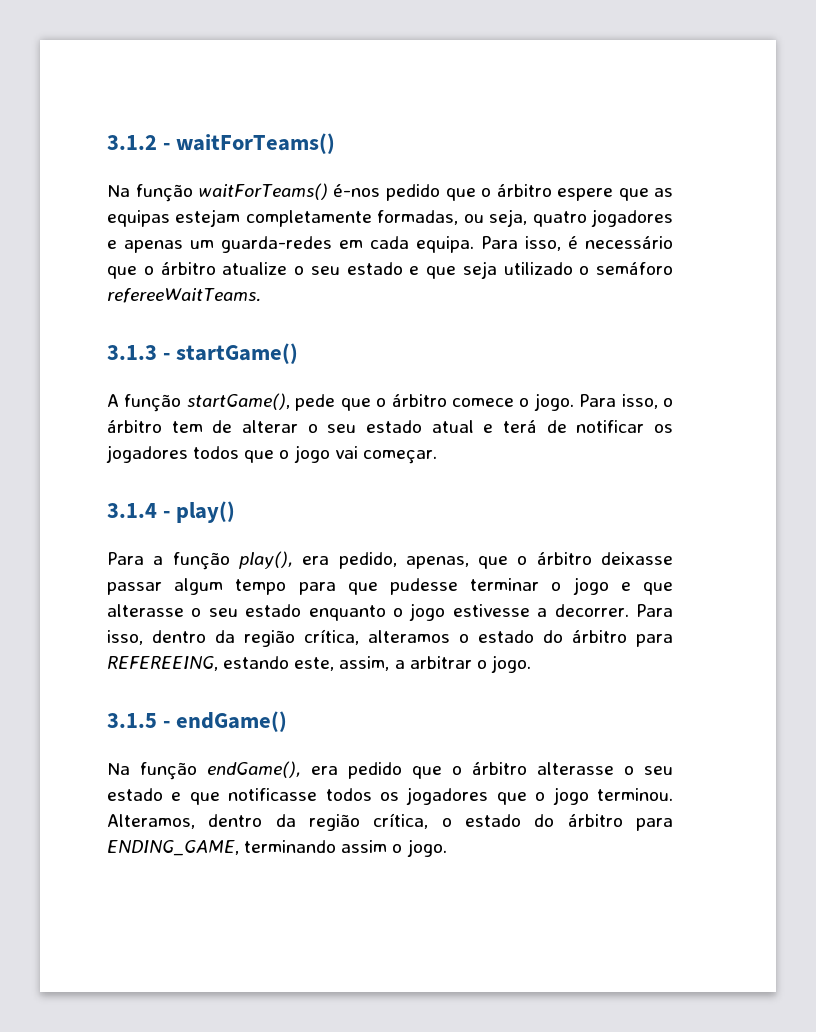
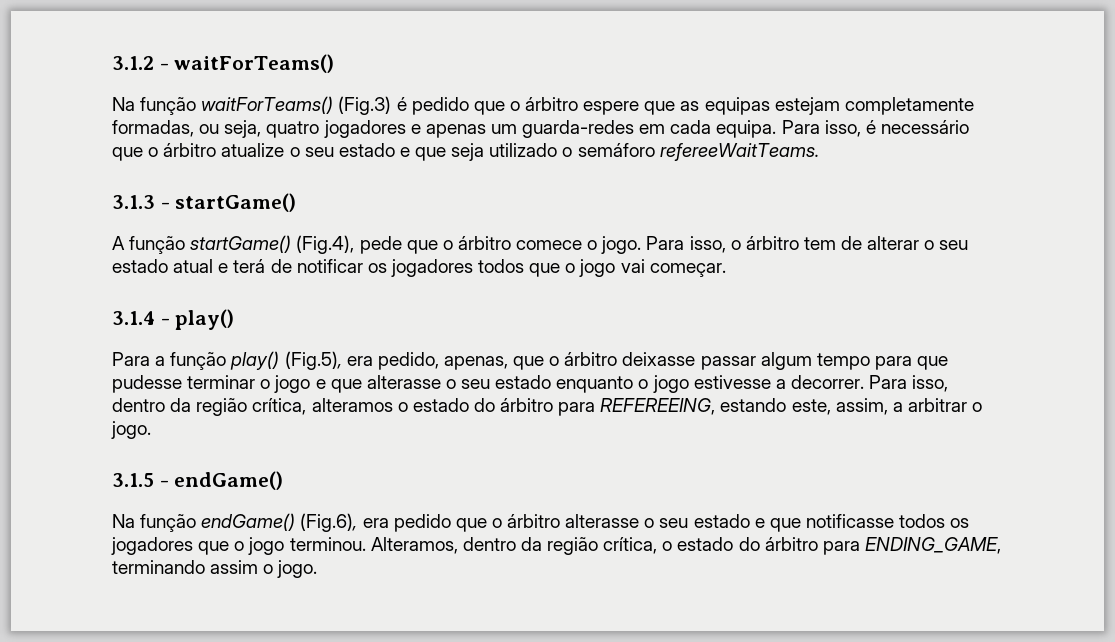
[333,184,381,197] é-nos -> [338,96,407,115] (Fig.3) é
[186,393,290,410] startGame(), -> [190,235,355,254] startGame() (Fig.4),
[238,551,293,569] play(), -> [230,351,342,370] play() (Fig.5),
[207,761,301,778] endGame(), -> [201,513,358,532] endGame() (Fig.6),

